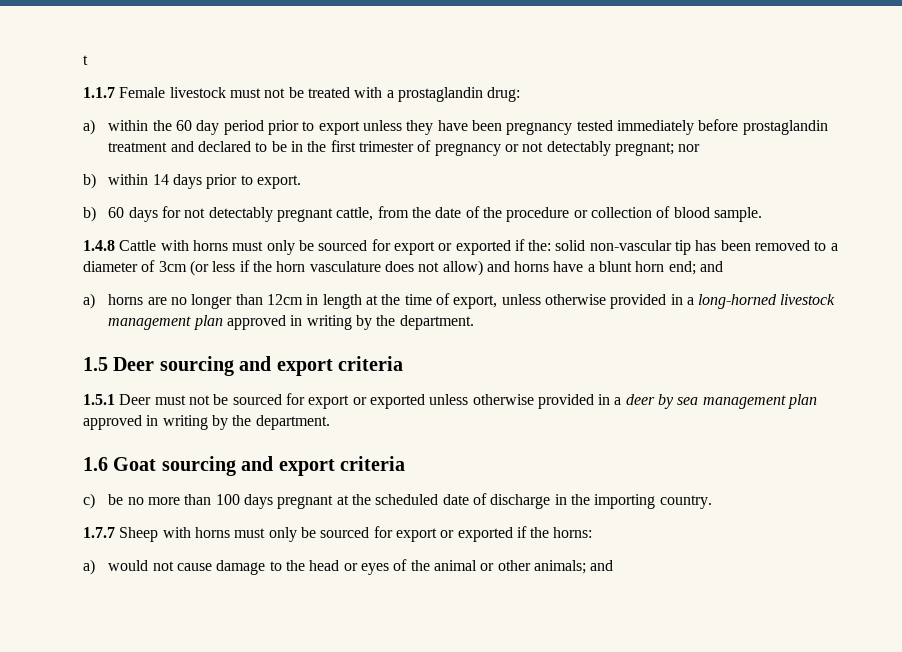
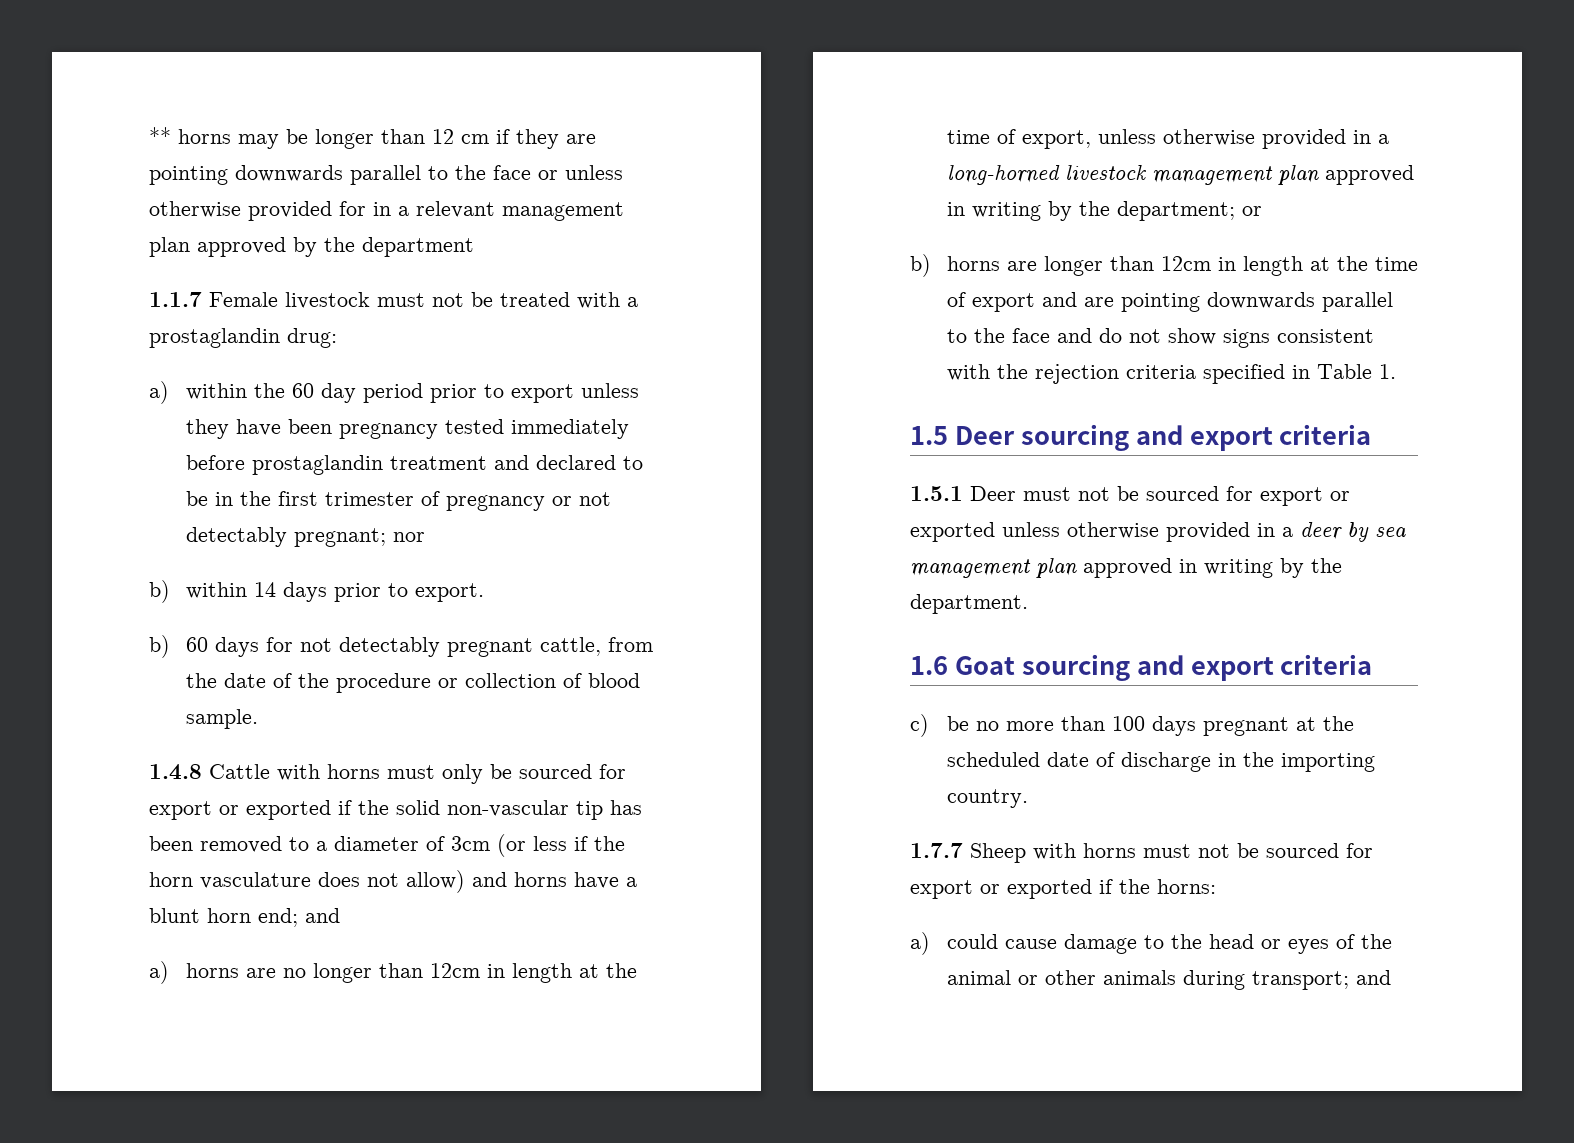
[83,55,88,65] t -> [149,127,596,149] [149,165,623,185] [149,201,624,221] [149,237,474,257] ** horns may be longer than 12 cm if they are pointing downwards parallel to the face or unless otherwise provided for in a relevant management plan approved by the department
[528,240,552,251] the: -> [358,800,389,815] the
[399,315,474,330] department. -> [1116,201,1262,221] [910,254,1418,277] [946,292,1393,312] [946,328,1374,348] [946,364,1396,384] department; or // b) horns are longer than 12cm in length at the time of export and are pointing downwards parallel to the face and do not show signs consistent with the rejection criteria specified in Table 1.
[268,527,297,542] only -> [1198,844,1230,858] not
[108,560,174,571] would not -> [946,934,998,949] could
[533,560,586,574] animals; -> [1102,970,1349,990] animals during transport;

